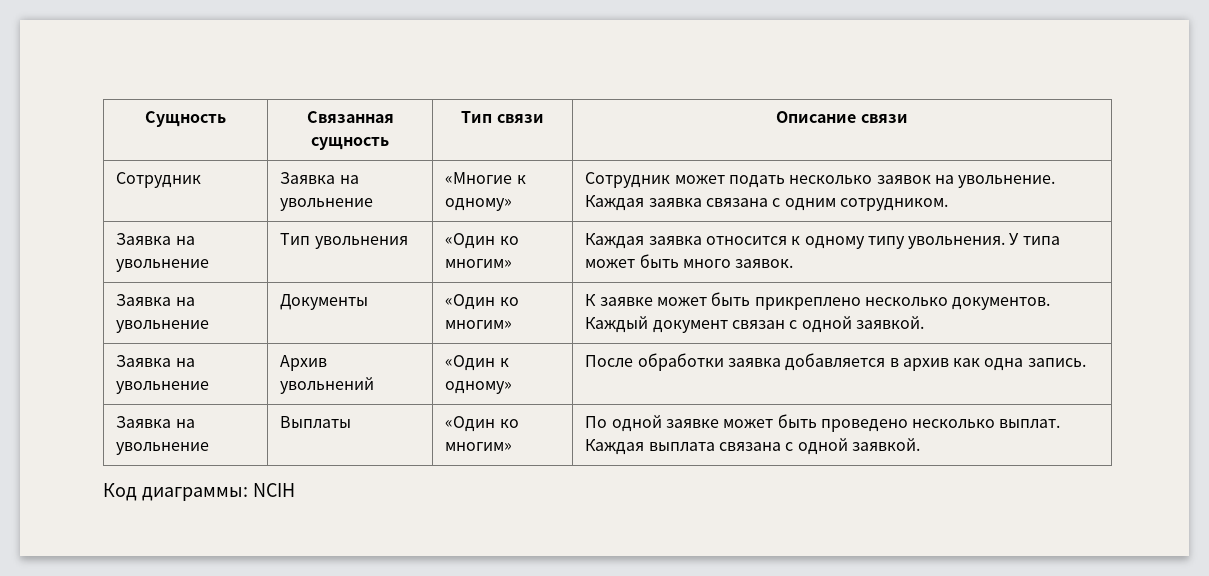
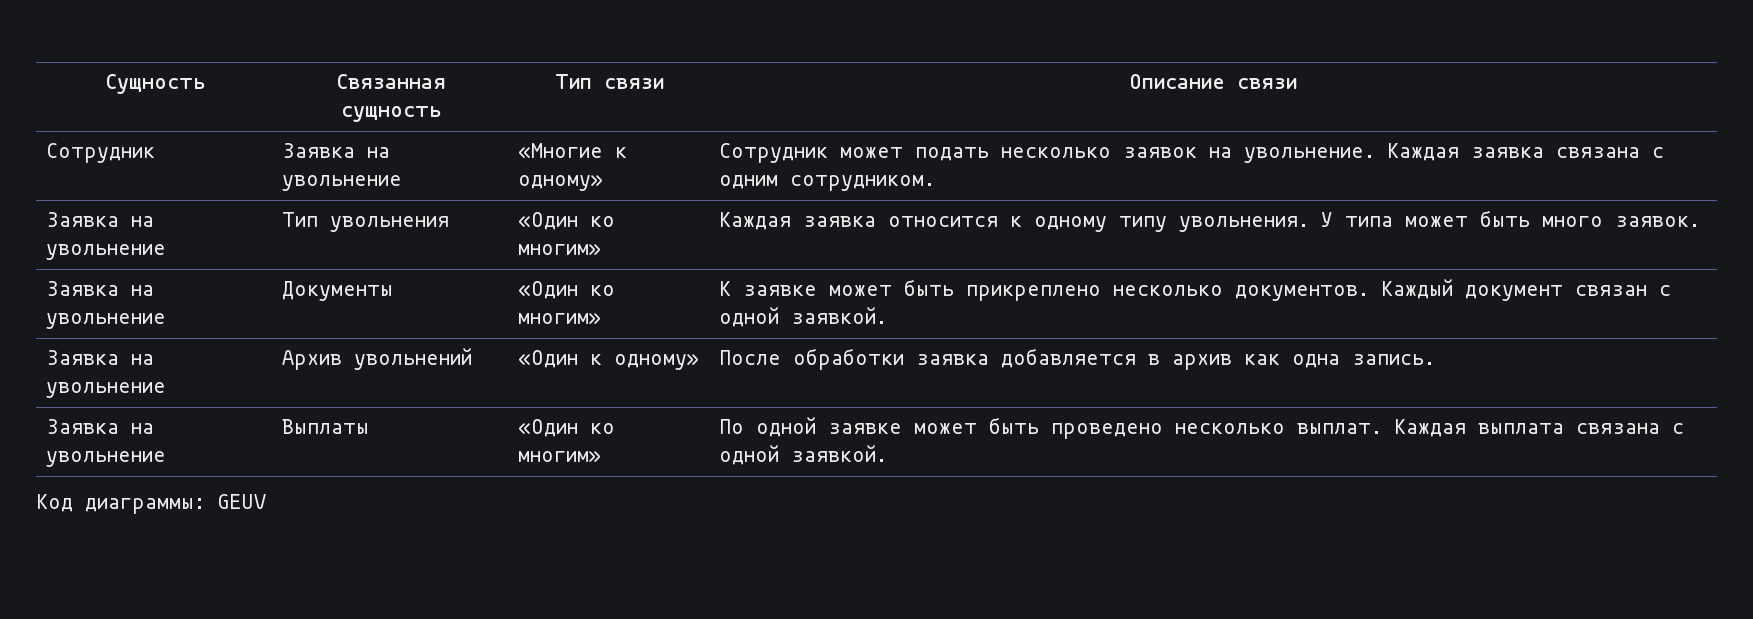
[252,483,295,497] NCIH -> [217,494,266,509] GEUV

